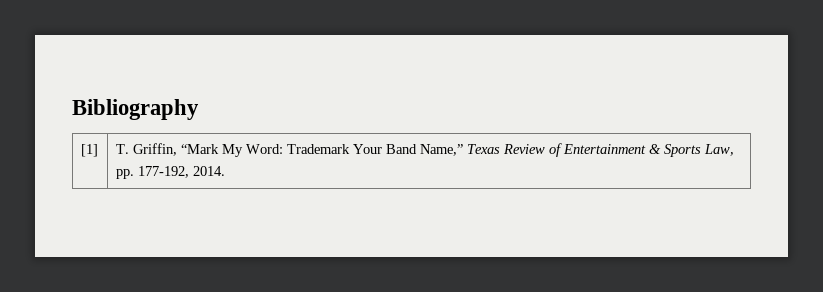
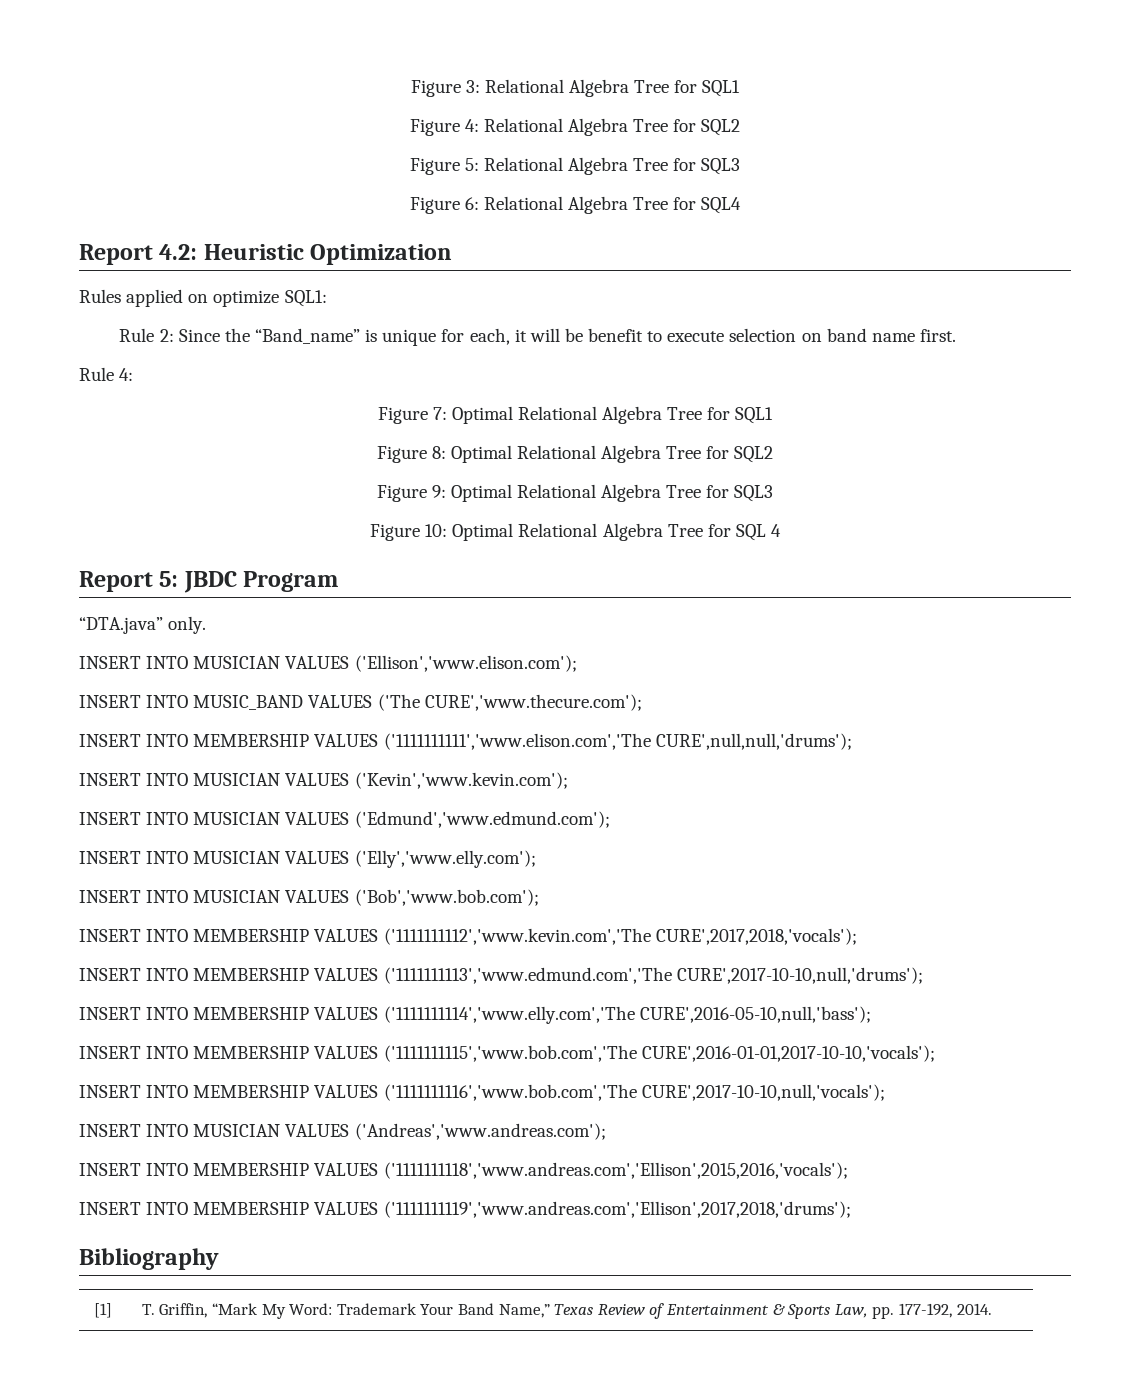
(72, 109) none -> [410,79,741,97] [409,118,741,136] [409,157,741,175] [409,196,742,214] [79,244,453,265] [79,289,327,307] [119,328,956,346] [79,367,134,381] [377,406,774,424] [376,445,774,463] [376,484,774,502] [369,523,782,541] [79,571,339,593] [79,616,207,634] [79,655,577,672] [79,694,642,711] [79,733,852,750] [79,772,568,789] [79,811,610,828] [79,850,536,868] [79,889,539,906] [79,928,857,945] [79,967,923,984] [79,1006,871,1024] [79,1045,935,1062] [79,1084,885,1101] [79,1123,606,1140] [79,1162,848,1179] [79,1201,851,1218] Figure 3: Relational Algebra Tree for SQL1 // Figure 4: Relational Algebra Tree for SQL2 // Figure 5: Relational Algebra Tree for SQL3 // Figure 6: Relational Algebra Tree for SQL4 // Report 4.2: Heuristic Optimization // Rules applied on optimize SQL1: // Rule 2: Since the “Band_name” is unique for each, it will be benefit to execute selection on band name first. // Rule 4: // Figure 7: Optimal Relational Algebra Tree for SQL1 // Figure 8: Optimal Relational Algebra Tree for SQL2 // Figure 9: Optimal Relational Algebra Tree for SQL3 // Figure 10: Optimal Relational Algebra Tree for SQL 4 // Report 5: JBDC Program // “DTA.java” only. // INSERT INTO MUSICIAN VALUES ('Ellison','www.elison.com'); // INSERT INTO MUSIC_BAND VALUES ('The CURE','www.thecure.com'); // INSERT INTO MEMBERSHIP VALUES ('1111111111','www.elison.com','The CURE',null,null,'drums'); // INSERT INTO MUSICIAN VALUES ('Kevin','www.kevin.com'); // INSERT INTO MUSICIAN VALUES ('Edmund','www.edmund.com'); // INSERT INTO MUSICIAN VALUES ('Elly','www.elly.com'); // INSERT INTO MUSICIAN VALUES ('Bob','www.bob.com'); // INSERT INTO MEMBERSHIP VALUES ('1111111112','www.kevin.com','The CURE',2017,2018,'vocals'); // INSERT INTO MEMBERSHIP VALUES ('1111111113','www.edmund.com','The CURE',2017-10-10,null,'drums'); // INSERT INTO MEMBERSHIP VALUES ('1111111114','www.elly.com','The CURE',2016-05-10,null,'bass'); // INSERT INTO MEMBERSHIP VALUES ('1111111115','www.bob.com','The CURE',2016-01-01,2017-10-10,'vocals'); // INSERT INTO MEMBERSHIP VALUES ('1111111116','www.bob.com','The CURE',2017-10-10,null,'vocals'); // INSERT INTO MUSICIAN VALUES ('Andreas','www.andreas.com'); // INSERT INTO MEMBERSHIP VALUES ('1111111118','www.andreas.com','Ellison',2015,2016,'vocals'); // INSERT INTO MEMBERSHIP VALUES ('1111111119','www.andreas.com','Ellison',2017,2018,'drums'); //

